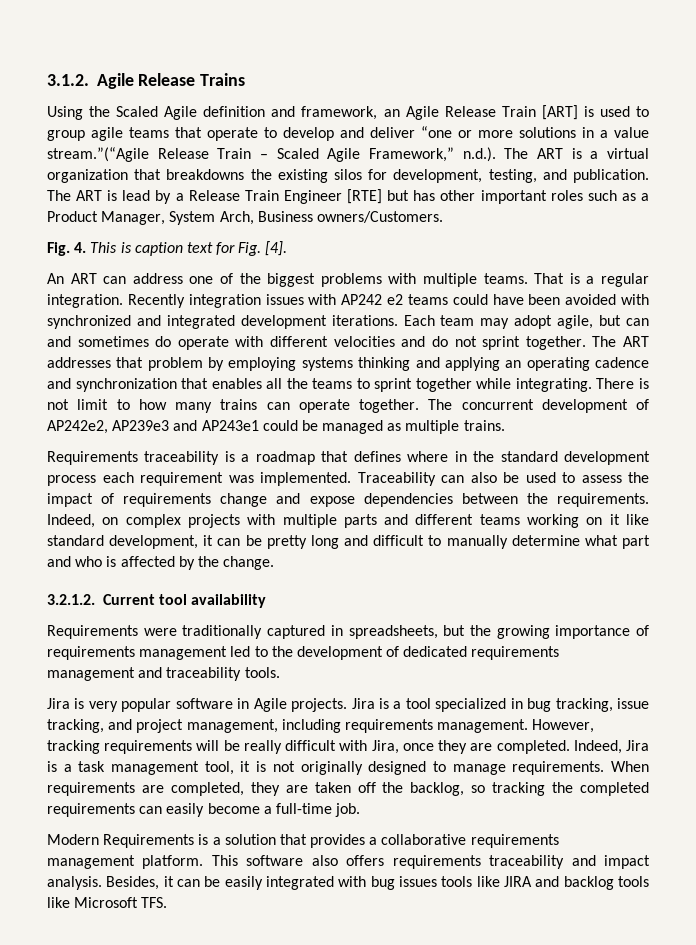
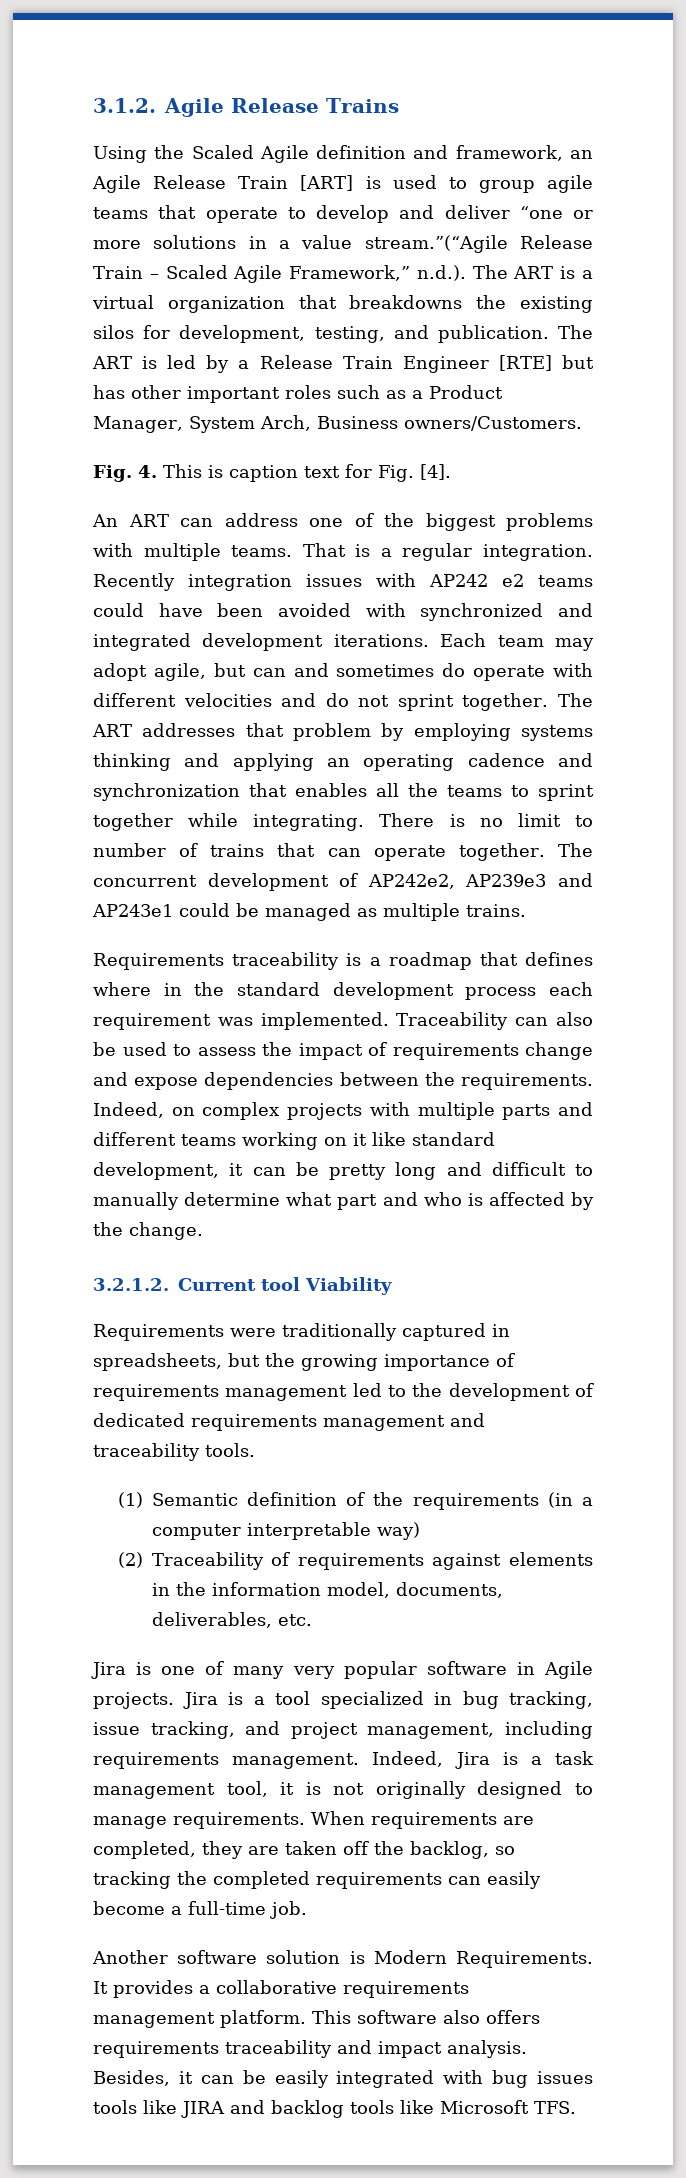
[122,190,151,201] lead -> [167,355,197,369] led
[47,399,69,410] not -> [479,818,503,827] no
[138,399,258,413] how many trains -> [93,843,316,857] number of trains that
[191,594,267,608] availability -> [305,1277,392,1295] Viability
[47,698,85,709] // Jira is -> [117,1492,593,1510] [151,1522,420,1540] [117,1552,593,1570] [151,1582,503,1598] [151,1612,312,1628] [91,1661,285,1679] // (1) Semantic definition of the requirements (in a computer interpretable way) // (2) Traceability of requirements against elements in the information model, documents, deliverables, etc. // Jira is one of many
[532,719,595,733] [47,740,570,754] However, tracking requirements will be really difficult with Jira, once they are completed. -> (360, 1761) none
[47,834,307,848] Modern Requirements is a solution that -> [92,1950,593,1968] [93,1981,108,1994] Another software solution is Modern Requirements. It

